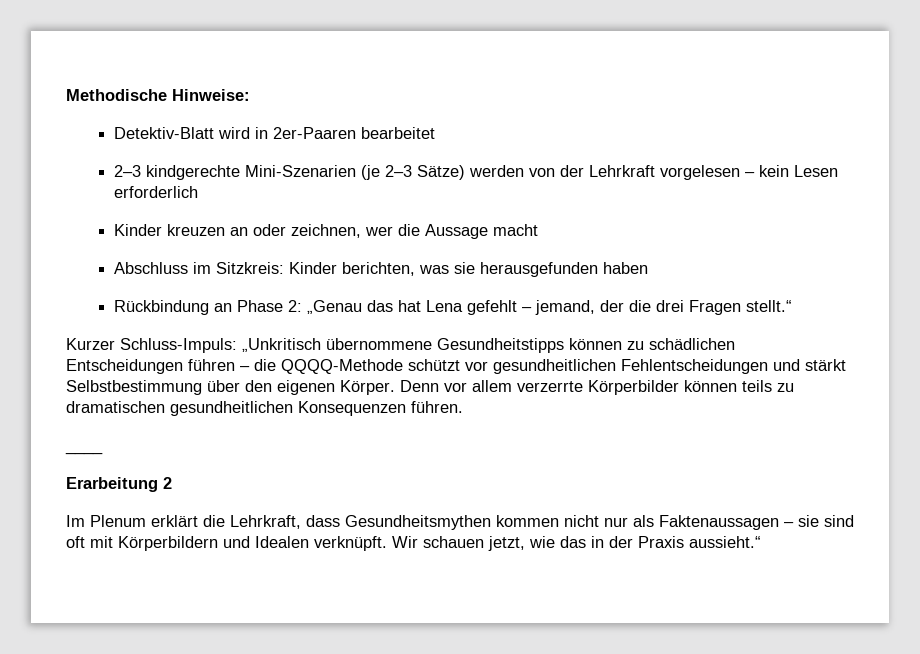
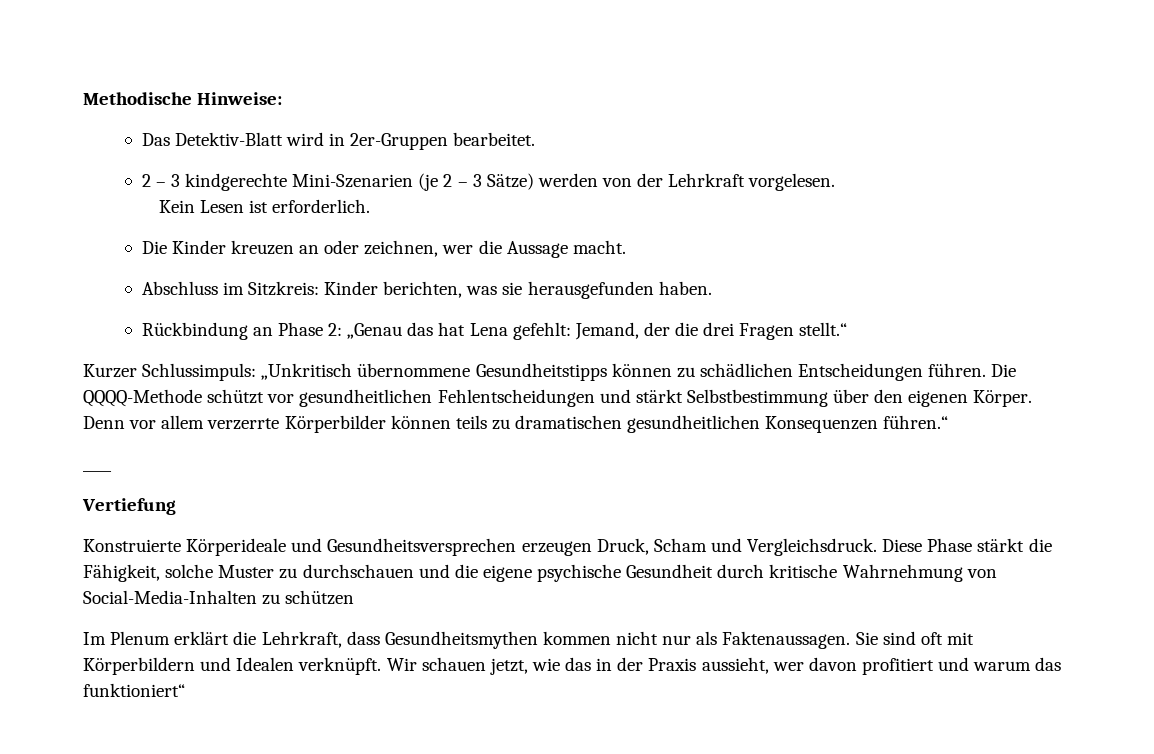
(250, 95) none -> [141,133,170,146] Das
[272,127,435,139] [113,165,412,180] 2er-Paaren bearbeitet // 2–3 kindgerechte Mini-Szenarien (je 2–3 -> [350,132,536,150] [141,173,482,191] 2er-Gruppen bearbeitet. // 2 – 3 kindgerechte Mini-Szenarien (je 2 – 3
[659,165,838,180] [113,186,198,198] vorgelesen – kein Lesen erforderlich // -> [748,173,836,191] [158,199,370,213] [141,241,167,254] vorgelesen. // Kein Lesen ist erforderlich. // Die
[492,224,538,236] macht -> [572,240,626,254] macht.
[602,262,648,274] haben -> [658,281,712,295] haben.
[466,300,595,315] gefehlt – jemand, -> [512,322,639,340] gefehlt: Jemand,
[120,338,237,353] Schluss-Impuls: -> [142,363,257,381] Schlussimpuls:
[188,359,276,371] führen – die -> [928,363,1017,377] führen. Die
[411,401,463,413] führen. -> [883,415,949,429] führen.“
[66,477,172,492] Erarbeitung 2 -> [82,498,176,515] [83,538,1052,556] [83,564,997,582] [83,590,355,605] Vertiefung // Konstruierte Körperideale und Gesundheitsversprechen erzeugen Druck, Scham und Vergleichsdruck. Diese Phase stärkt die Fähigkeit, solche Muster zu durchschauen und die eigene psychische Gesundheit durch kritische Wahrnehmung von Social-Media-Inhalten zu schützen
[659,515,819,530] Faktenaussagen – sie -> [722,631,878,649] Faktenaussagen. Sie
[689,536,761,548] aussieht.“ -> [701,657,1062,675] [83,683,185,697] aussieht, wer davon profitiert und warum das funktioniert“

